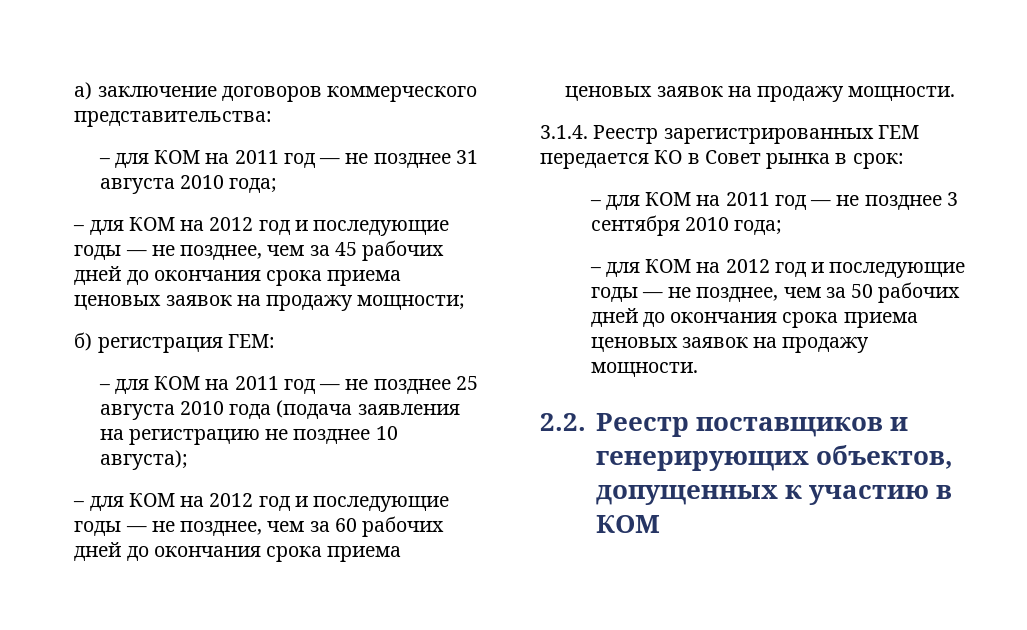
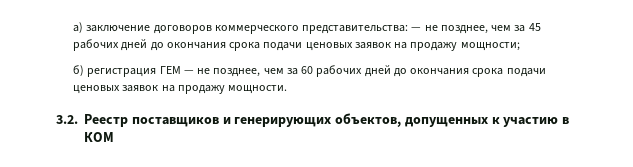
[98,150,479,168] [99,175,278,194] [73,217,450,236] [74,245,122,260] // – для КОМ на 2011 год ― не позднее 31 августа 2010 года; // – для КОМ на 2012 год и последующие годы -> (409, 29) none
[327,270,402,286] приема -> [263,42,303,51] подачи
[227,334,275,348] [98,376,479,394] [99,400,460,420] [99,426,398,445] [99,450,188,470] [73,493,450,512] [74,521,122,536] ГЕМ: // – для КОМ на 2011 год ― не позднее 25 августа 2010 года (подача заявления на регистрацию не позднее 10 августа); // – для КОМ на 2012 год и последующие годы -> [159,66,181,74] ГЕМ
[327,546,402,562] [565,86,956,102] [540,125,919,144] [540,150,904,169] [589,192,959,210] [590,215,783,236] [589,259,966,278] [590,282,961,303] [590,308,918,328] [590,337,870,353] [590,362,698,377] [540,413,586,431] приема ценовых заявок на продажу мощности. // 3.1.4. Реестр зарегистрированных ГЕМ передается КО в Совет рынка в срок: // – для КОМ на 2011 год ― не позднее 3 сентября 2010 года; // – для КОМ на 2012 год и последующие годы ― не позднее, чем за 50 рабочих дней до окончания срока приема ценовых заявок на продажу мощности. // 2.2. -> [506,68,546,77] [73,85,288,94] [56,115,78,124] подачи ценовых заявок на продажу мощности. // 3.2.

